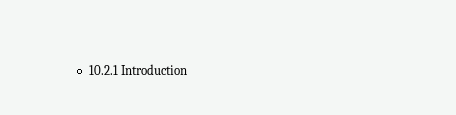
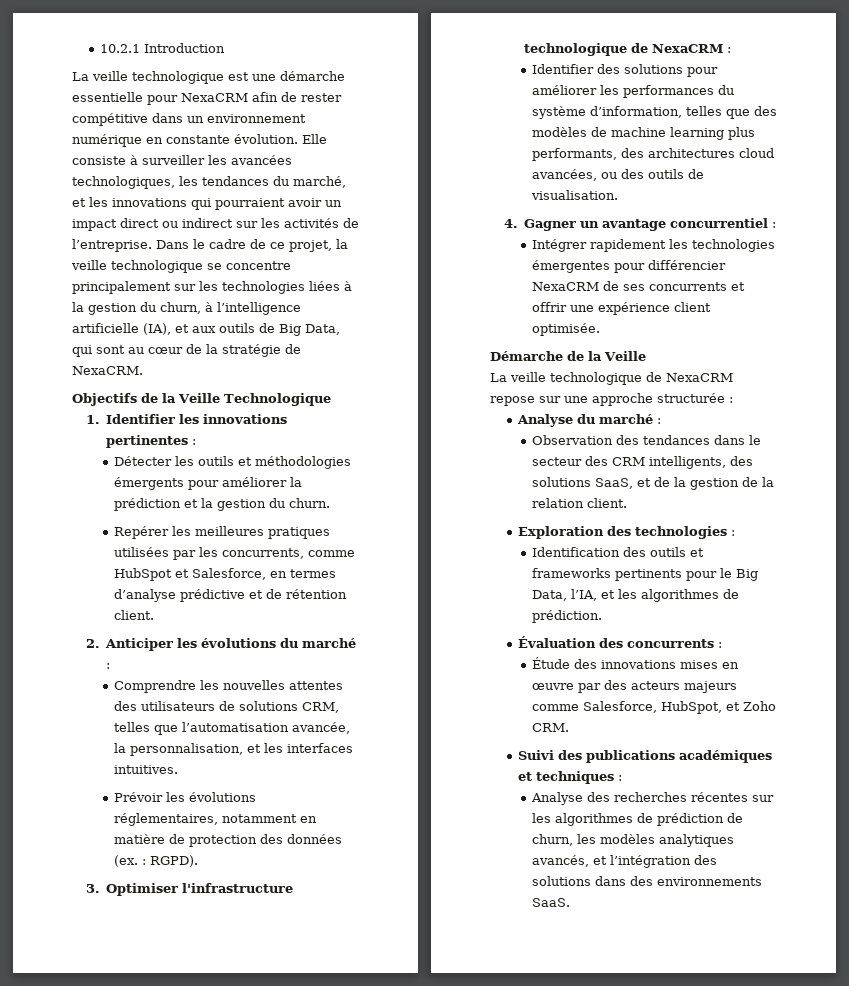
(188, 69) none -> [72,71,345,84] [72,92,342,105] [72,113,306,126] [72,134,327,147] [72,155,292,165] [72,176,346,189] [72,197,342,210] [72,218,359,231] [72,239,348,252] [71,260,291,273] [72,281,352,294] [72,302,301,315] [72,323,340,336] [72,344,301,357] [72,366,143,375] [72,393,331,406] [86,414,288,424] [106,435,197,448] [113,456,351,469] [113,477,302,490] [113,498,330,511] [113,526,330,539] [113,547,355,560] [113,568,336,581] [113,589,347,602] [113,610,154,620] [86,638,357,651] [106,663,111,669] [113,680,343,693] [113,701,339,713] [113,722,350,735] [113,743,353,756] [113,765,178,774] [113,792,256,802] [113,813,317,826] [113,834,342,847] [113,855,198,867] [86,883,294,896] [524,43,732,56] [531,64,718,77] [531,85,734,98] [531,106,777,119] [531,127,755,140] [531,148,774,161] [531,169,704,181] [530,190,618,200] [504,218,777,231] [531,239,775,252] [531,260,726,273] [531,281,745,291] [531,302,711,315] [531,323,600,336] [490,351,646,361] [490,372,733,385] [490,393,733,406] [516,414,661,427] [531,435,761,445] [531,456,753,469] [531,477,774,490] [531,498,627,508] [517,526,735,539] [531,547,704,557] [531,568,758,581] [531,589,739,602] [531,610,602,623] [517,636,722,648] [531,657,739,669] [531,680,737,693] [531,701,776,714] [531,723,569,732] [517,750,772,763] [517,771,622,784] [530,792,774,805] [531,813,743,826] [531,834,734,847] [531,855,717,868] [531,876,762,886] [531,898,570,907] // La veille technologique est une démarche essentielle pour NexaCRM afin de rester compétitive dans un environnement numérique en constante évolution. Elle consiste à surveiller les avancées technologiques, les tendances du marché, et les innovations qui pourraient avoir un impact direct ou indirect sur les activités de l’entreprise. Dans le cadre de ce projet, la veille technologique se concentre principalement sur les technologies liées à la gestion du churn, à l’intelligence artificielle (IA), et aux outils de Big Data, qui sont au cœur de la stratégie de NexaCRM. // Objectifs de la Veille Technologique // 1. Identifier les innovations pertinentes : // Détecter les outils et méthodologies émergents pour améliorer la prédiction et la gestion du churn. // Repérer les meilleures pratiques utilisées par les concurrents, comme HubSpot et Salesforce, en termes d’analyse prédictive et de rétention client. // 2. Anticiper les évolutions du marché : // Comprendre les nouvelles attentes des utilisateurs de solutions CRM, telles que l’automatisation avancée, la personnalisation, et les interfaces intuitives. // Prévoir les évolutions réglementaires, notamment en matière de protection des données (ex. : RGPD). // 3. Optimiser l'infrastructure technologique de NexaCRM : // Identifier des solutions pour améliorer les performances du système d’information, telles que des modèles de machine learning plus performants, des architectures cloud avancées, ou des outils de visualisation. // 4. Gagner un avantage concurrentiel : // Intégrer rapidement les technologies émergentes pour différencier NexaCRM de ses concurrents et offrir une expérience client optimisée. // Démarche de la Veille // La veille technologique de NexaCRM repose sur une approche structurée : // Analyse du marché : // Observation des tendances dans le secteur des CRM intelligents, des solutions SaaS, et de la gestion de la relation client. // Exploration des technologies : // Identification des outils et frameworks pertinents pour le Big Data, l’IA, et les algorithmes de prédiction. // Évaluation des concurrents : // Étude des innovations mises en œuvre par des acteurs majeurs comme Salesforce, HubSpot, et Zoho CRM. // Suivi des publications académiques et techniques : // Analyse des recherches récentes sur les algorithmes de prédiction de churn, les modèles analytiques avancés, et l’intégration des solutions dans des environnements SaaS.

